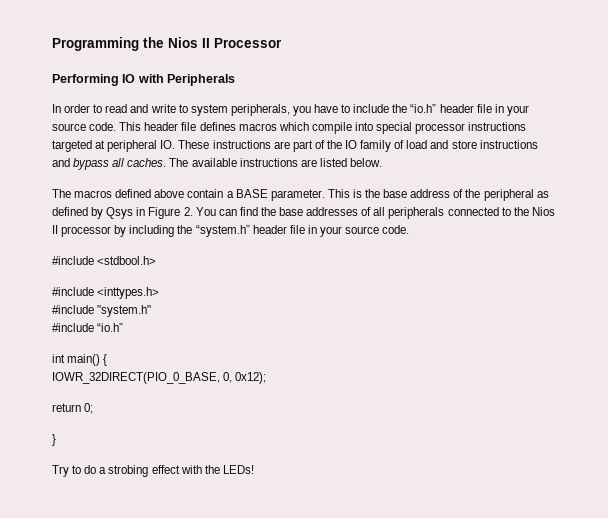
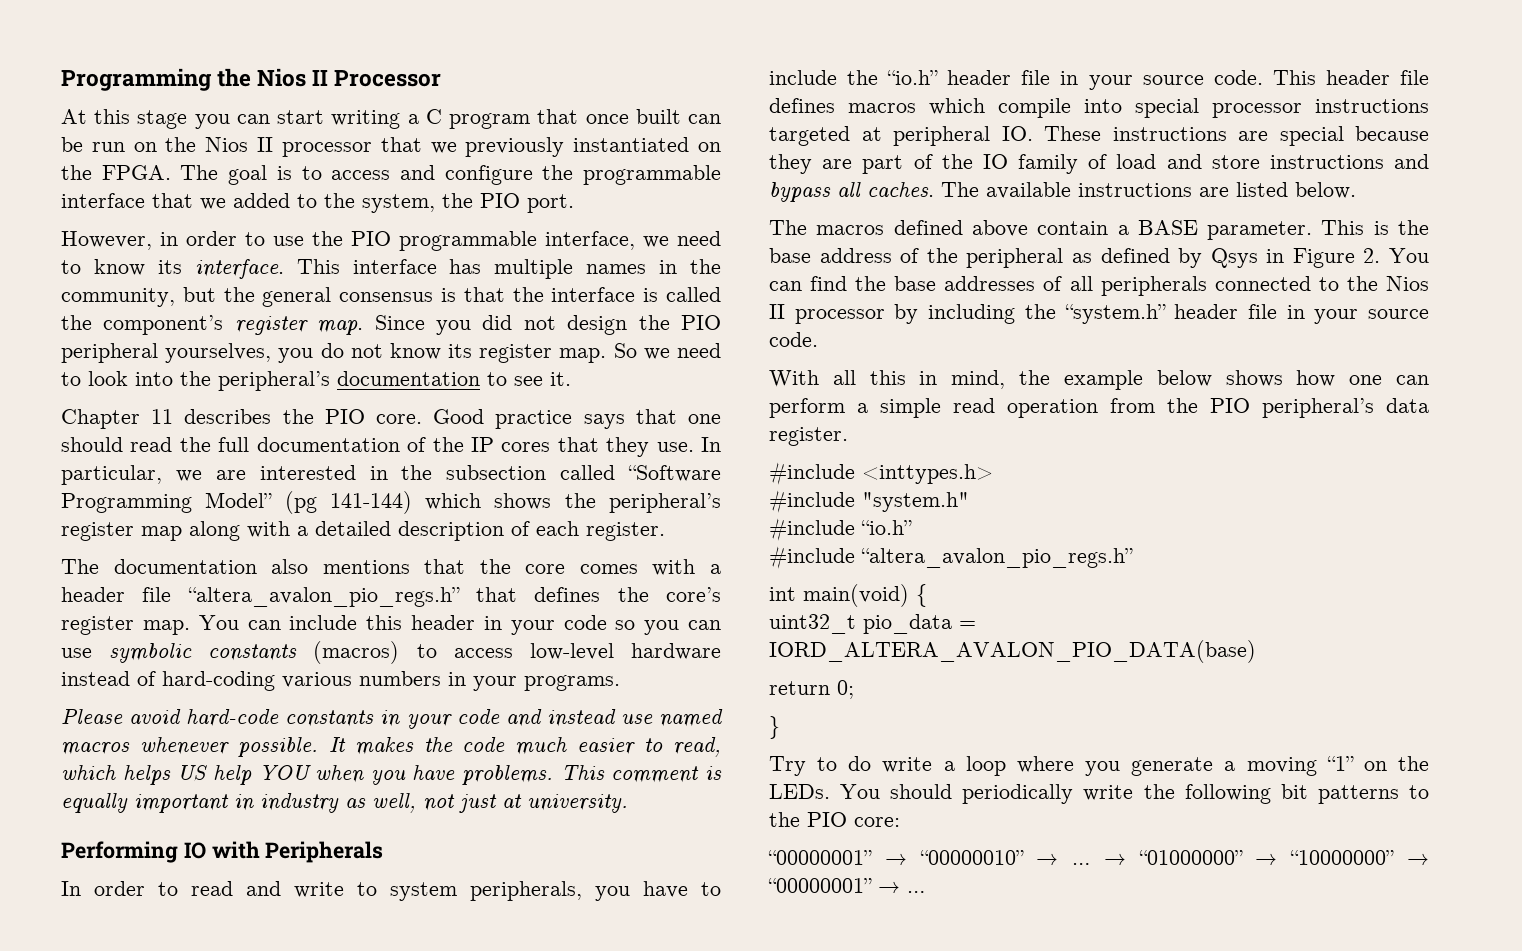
(282, 43) none -> [61,109,722,129] [61,137,721,157] [61,165,721,185] [61,193,574,213] [61,231,721,251] [61,259,721,279] [61,287,721,307] [61,315,721,335] [61,343,721,363] [61,371,571,391] [61,409,722,429] [61,437,721,457] [61,465,721,485] [61,491,721,514] [61,521,665,541] [61,559,721,576] [61,587,721,607] [61,615,722,635] [61,641,721,664] [61,671,620,691] [61,709,724,729] [61,737,721,757] [61,765,722,785] [61,793,628,814] // At this stage you can start writing a C program that once built can be run on the Nios II processor that we previously instantiated on the FPGA. The goal is to access and configure the programmable interface that we added to the system, the PIO port. // However, in order to use the PIO programmable interface, we need to know its interface. This interface has multiple names in the community, but the general consensus is that the interface is called the component’s register map. Since you did not design the PIO peripheral yourselves, you do not know its register map. So we need to look into the peripheral’s documentation to see it. // Chapter 11 describes the PIO core. Good practice says that one should read the full documentation of the IP cores that they use. In particular, we are interested in the subsection called “Software Programming Model” (pg 141-144) which shows the peripheral’s register map along with a detailed description of each register. // The documentation also mentions that the core comes with a header file “altera_avalon_pio_regs.h” that defines the core’s register map. You can include this header in your code so you can use symbolic constants (macros) to access low-level hardware instead of hard-coding various numbers in your programs. // Please avoid hard-code constants in your code and instead use named macros whenever possible. It makes the code much easier to read, which helps US help YOU when you have problems. This comment is equally important in industry as well, not just at university.
(290, 145) none -> [1279,126,1429,146] [769,154,853,174] special because they are
[52,256,157,265] #include <stdbool.h> -> [769,370,1429,390] [769,398,1429,418] [769,427,848,446] With all this in mind, the example below shows how one can perform a simple read operation from the PIO peripheral’s data register.
(124, 327) none -> [769,546,1133,569] // #include “altera_avalon_pio_regs.h”
[67,354,101,366] main() -> [803,584,909,607] main(void)
[52,372,267,384] IOWR_32DIRECT(PIO_0_BASE, 0, 0x12); -> [769,614,976,634] [769,640,1256,663] uint32_t pio_data = IORD_ALTERA_AVALON_PIO_DATA(base)
[99,465,254,477] a strobing effect with the LEDs! -> [882,756,1429,776] [769,784,1429,804] [769,812,900,827] [768,850,1429,865] [768,878,925,893] write a loop where you generate a moving “1” on the LEDs. You should periodically write the following bit patterns to the PIO core: // “00000001” → “00000010” → … → “01000000” → “10000000” → “00000001” → …

